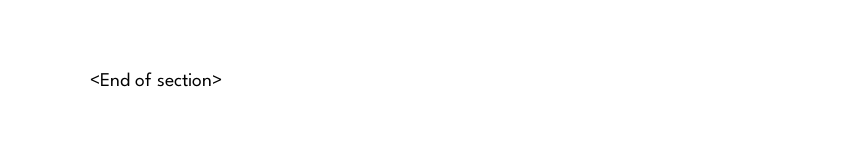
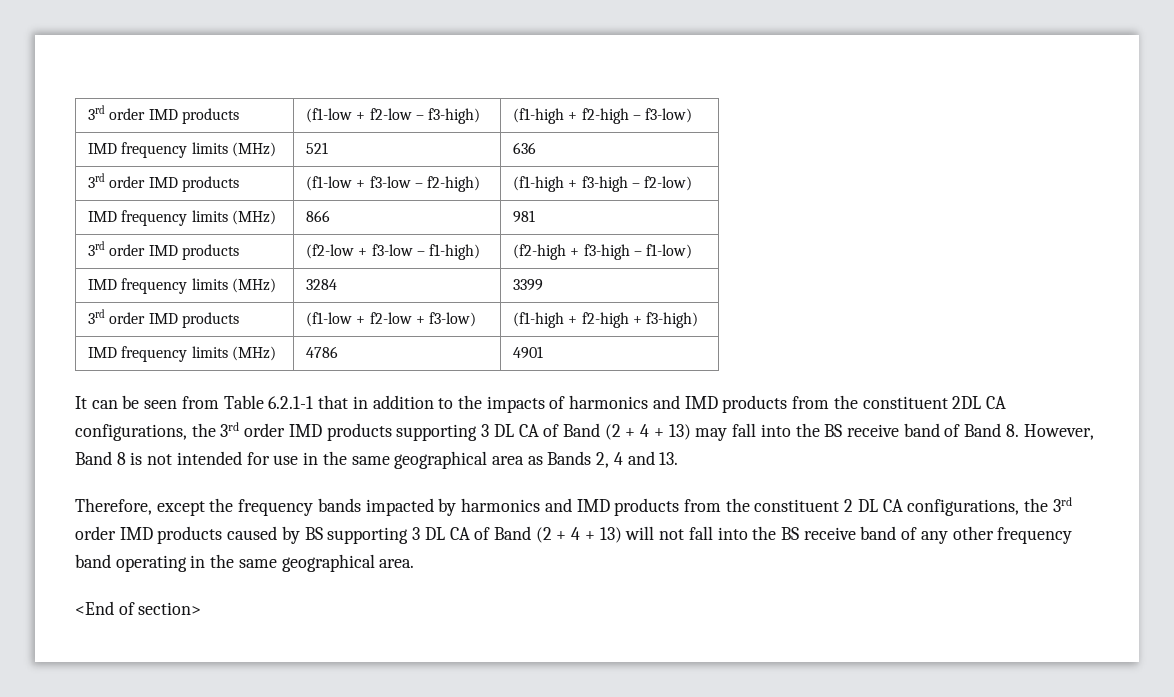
(90, 79) none -> [88,105,240,124] [306,108,481,124] [513,108,693,124] [88,142,277,158] [306,142,329,154] [513,142,537,154] [88,173,240,192] [306,176,481,192] [513,176,693,192] [88,210,277,226] [306,210,331,222] [513,210,536,223] [88,241,240,260] [306,244,481,260] [513,244,693,260] [88,278,277,294] [306,279,338,290] [513,279,544,291] [88,309,240,328] [306,312,477,327] [513,312,699,328] [88,346,277,362] [306,346,339,358] [513,346,544,359] [75,395,1006,413] [75,422,1094,441] [75,451,679,469] [75,497,1072,516] [75,526,1073,544] [75,554,415,572] 3rd order IMD products | (f1-low + f2-low – f3-high) | (f1-high + f2-high – f3-low) // IMD frequency limits (MHz) | 521 | 636 // 3rd order IMD products | (f1-low + f3-low – f2-high) | (f1-high + f3-high – f2-low) // IMD frequency limits (MHz) | 866 | 981 // 3rd order IMD products | (f2-low + f3-low – f1-high) | (f2-high + f3-high – f1-low) // IMD frequency limits (MHz) | 3284 | 3399 // 3rd order IMD products | (f1-low + f2-low + f3-low) | (f1-high + f2-high + f3-high) // IMD frequency limits (MHz) | 4786 | 4901 // It can be seen from Table 6.2.1-1 that in addition to the impacts of harmonics and IMD products from the constituent 2DL CA configurations, the 3rd order IMD products supporting 3 DL CA of Band (2 + 4 + 13) may fall into the BS receive band of Band 8. However, Band 8 is not intended for use in the same geographical area as Bands 2, 4 and 13. // Therefore, except the frequency bands impacted by harmonics and IMD products from the constituent 2 DL CA configurations, the 3rd order IMD products caused by BS supporting 3 DL CA of Band (2 + 4 + 13) will not fall into the BS receive band of any other frequency band operating in the same geographical area. //

